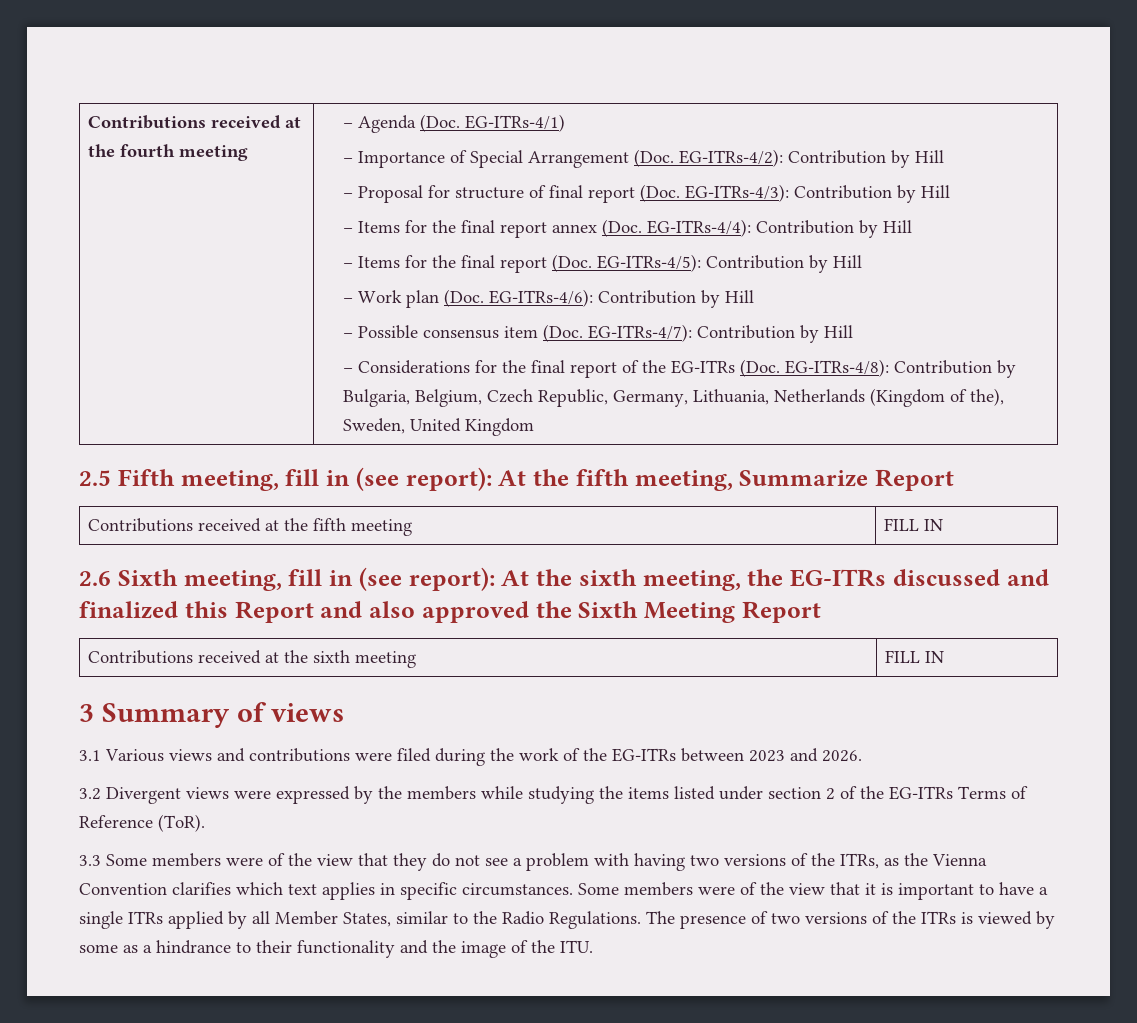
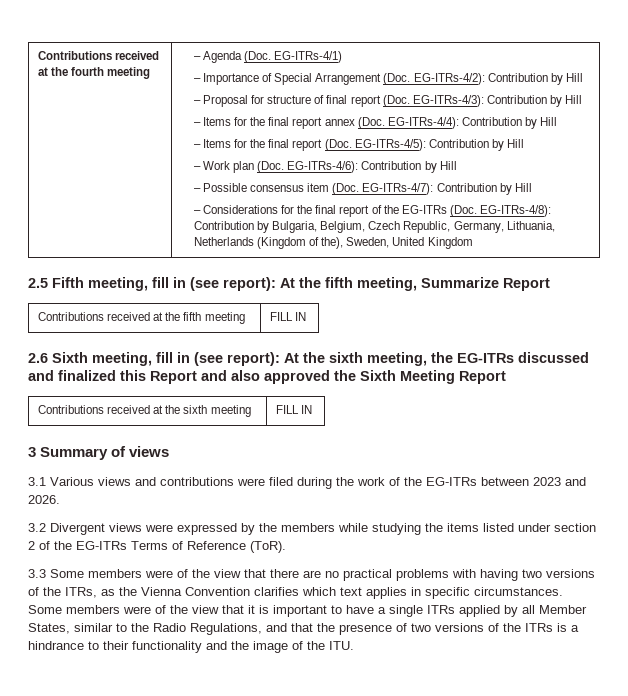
[393,853,589,871] they do not see a problem -> [270,569,449,581] there are no practical problems
[549,911,675,929] Regulations. The -> [190,623,335,635] Regulations, and that the
[978,911,1055,929] [79,944,138,953] viewed by some as -> (567, 627) none

